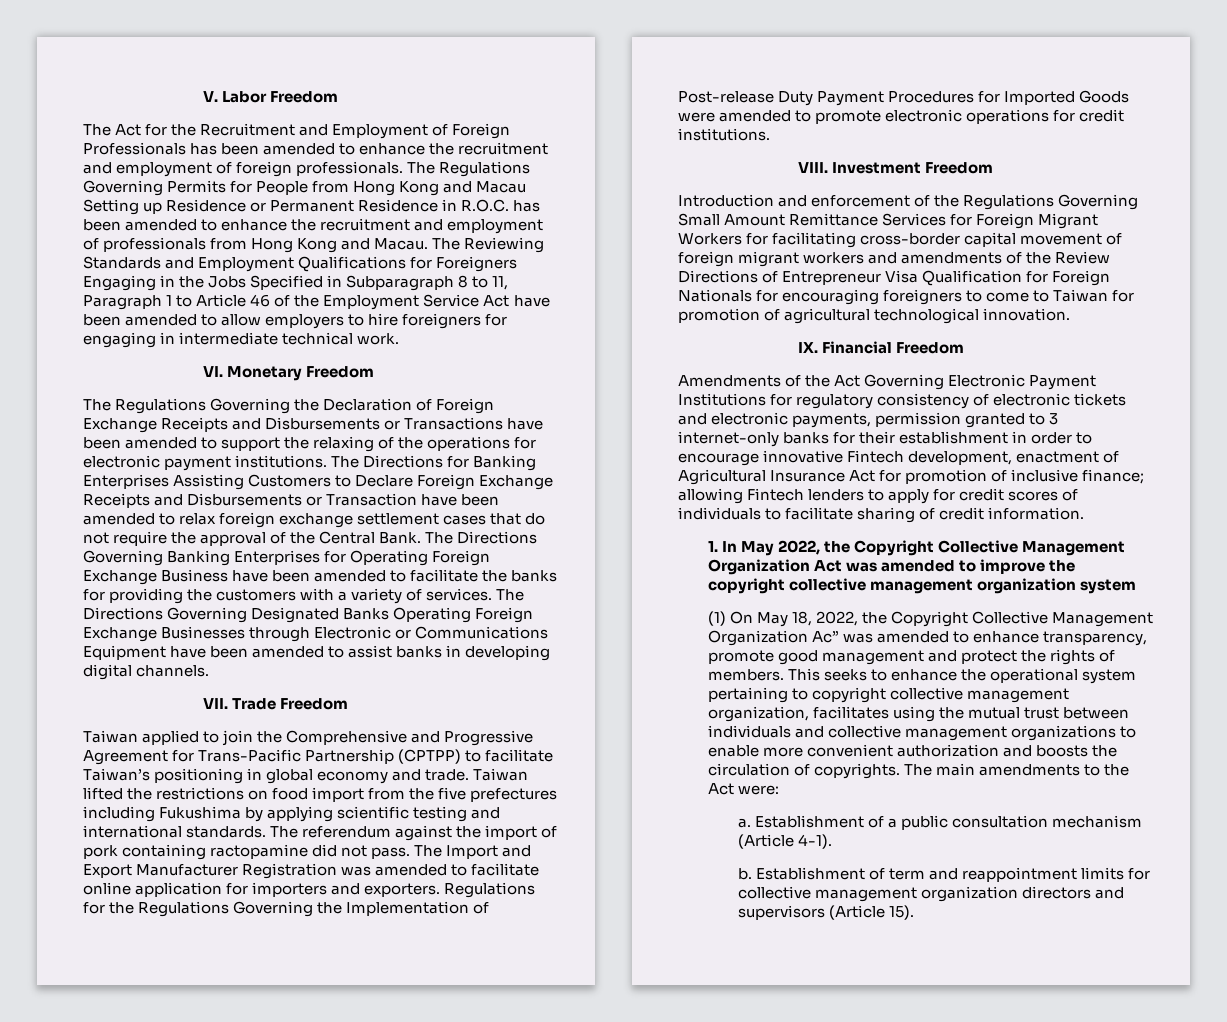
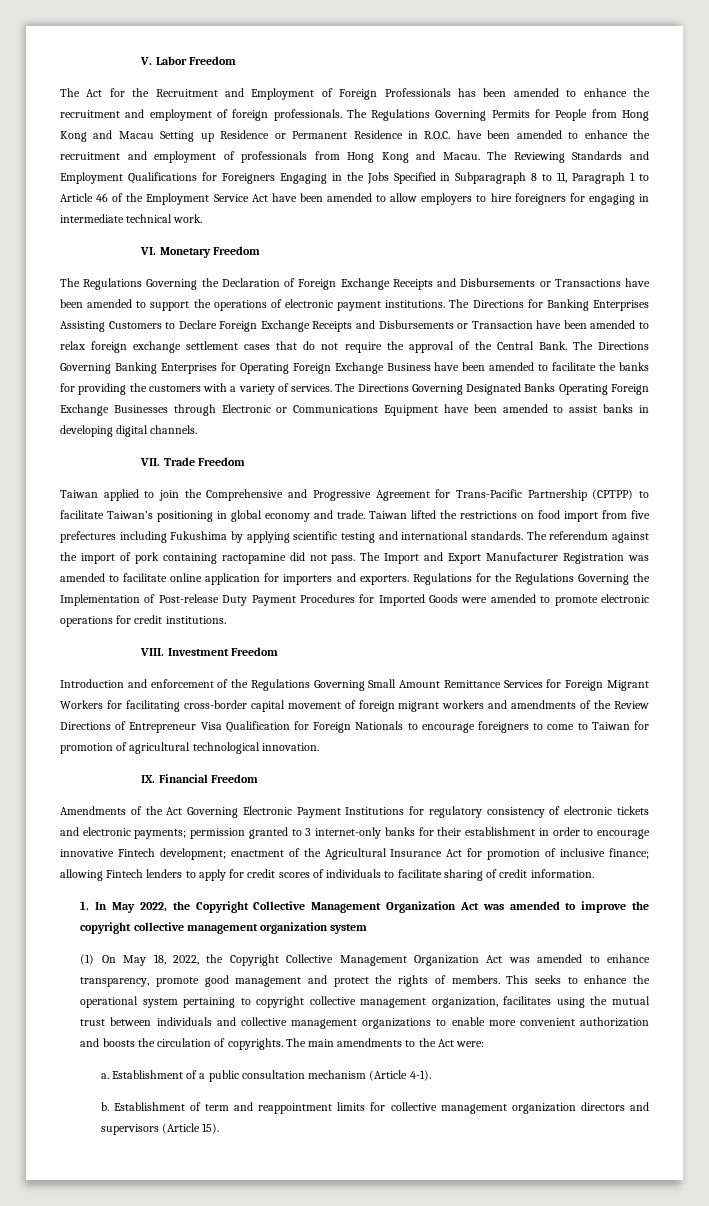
[513,200,541,212] has -> [456,130,482,139] have
[313,436,537,452] relaxing of the operations for -> [213,299,282,311] operations of
[409,788,435,800] the -> (627, 514) none
[756,289,880,305] for encouraging -> [407,723,475,733] to encourage
[792,413,872,428] payments, -> [134,829,187,839] payments;
[908,451,1013,465] development, -> [159,848,226,860] development;
(1120, 457) none -> [303,848,321,857] the
[811,630,839,643] Ac” -> [486,955,503,963] Act

